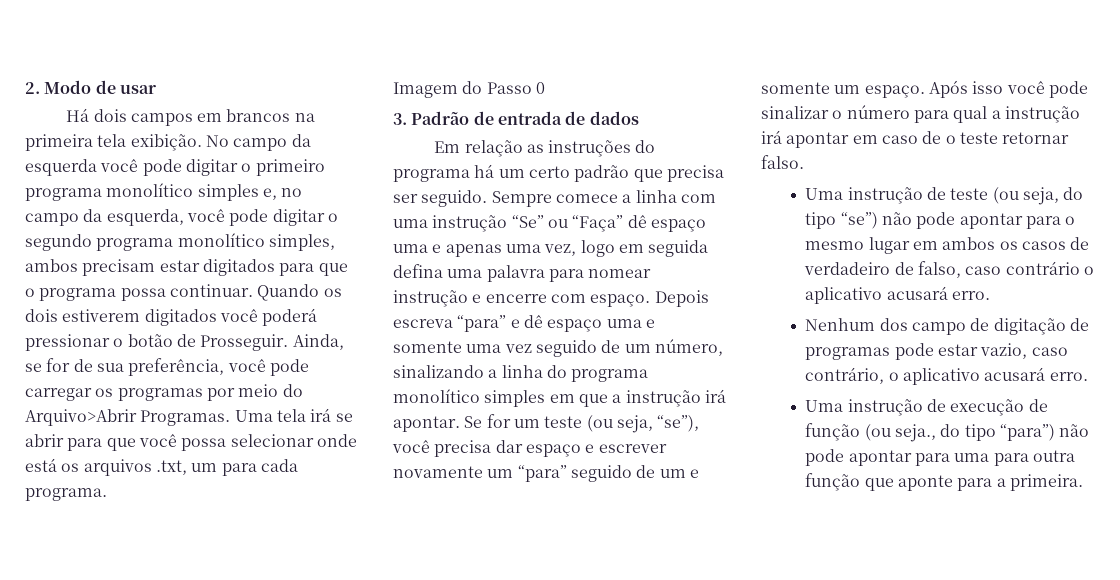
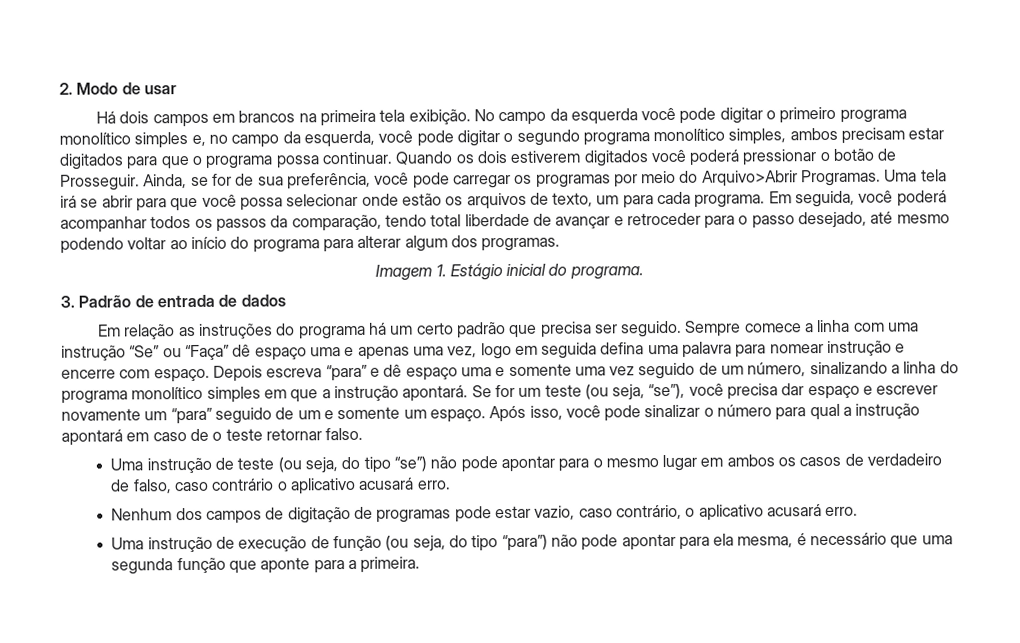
[25,458,57,472] está -> [401,193,442,206] estão
[155,460,187,475] .txt, -> [529,192,594,207] de texto,
[393,81,545,98] // Imagem do Passo 0 -> [768,190,947,208] [60,211,950,233] [60,235,561,254] [375,263,644,281] Em seguida, você poderá acompanhar todos os passos da comparação, tendo total liberdade de avançar e retroceder para o passo desejado, até mesmo podendo voltar ao início do programa para alterar algum dos programas. // Imagem 1. Estágio inicial do programa.
[704,389,726,403] [393,416,460,432] irá apontar. -> [402,385,469,402] apontará.
[972,81,1004,94] isso -> [529,405,563,420] isso,
[761,130,850,148] irá apontar -> [61,429,123,446] apontará
[911,322,966,335] campo -> [206,510,263,524] campos
[894,424,936,442] seja., -> [412,535,446,552] seja,
[954,450,1075,466] uma para outra -> [713,532,953,549] [111,558,174,575] ela mesma, é necessário que uma segunda

